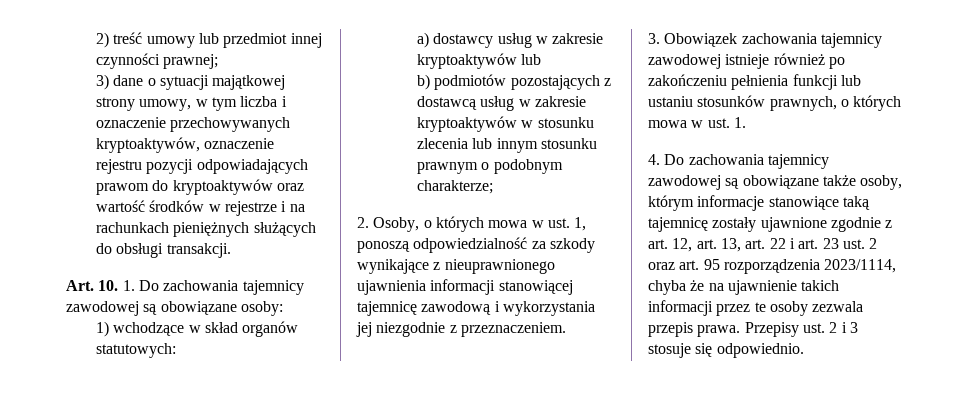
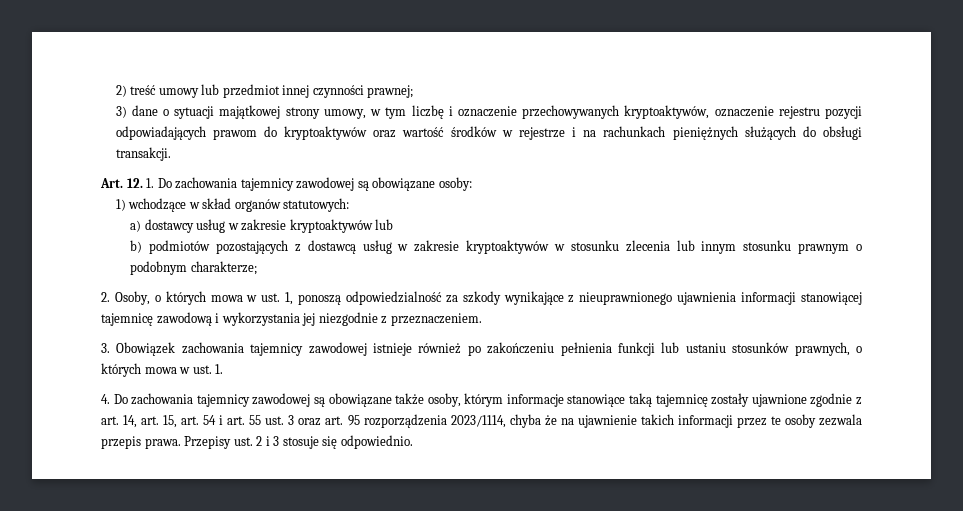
[240,96,278,107] liczba -> [411,105,444,119] liczbę
[98,280,119,291] 10. -> [126,178,143,188] 12.
[672,238,878,252] 12, art. 13, art. 22 i art. 23 ust. 2 -> [123,415,295,428] 14, art. 15, art. 54 i art. 55 ust. 3

